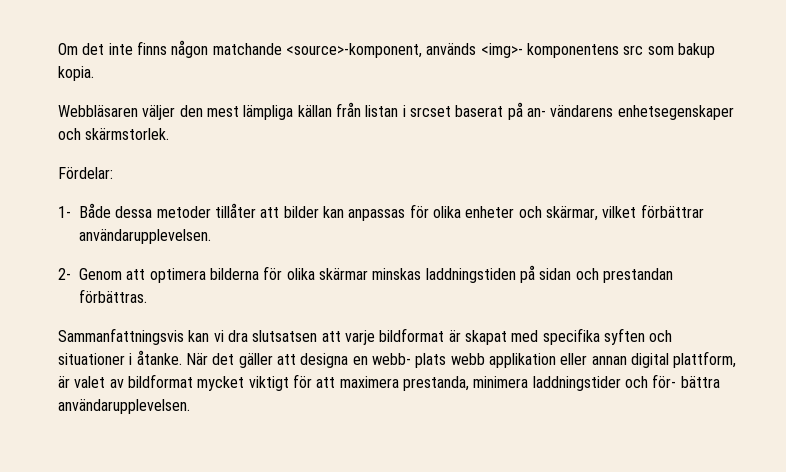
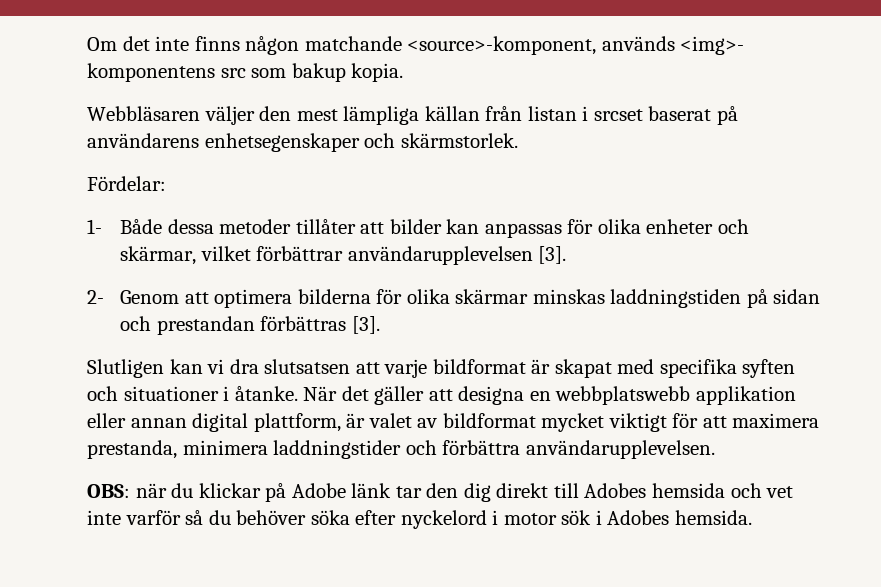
[526,105,614,117] an- vändarens -> [87,133,200,148] användarens
[79,229,212,244] användarupplevelsen. -> [347,246,567,265] användarupplevelsen [3].
[79,289,148,303] [58,328,185,345] förbättras. // Sammanfattningsvis -> [260,316,380,334] [87,359,165,378] förbättras [3]. // Slutligen
[371,353,485,368] webb- plats webb -> [555,386,691,405] webbplatswebb
[652,374,720,388] [58,399,191,414] för- bättra användarupplevelsen. -> [442,440,715,459] [87,483,794,502] [87,510,752,529] förbättra användarupplevelsen. // OBS: när du klickar på Adobe länk tar den dig direkt till Adobes hemsida och vet inte varför så du behöver söka efter nyckelord i motor sök i Adobes hemsida.

